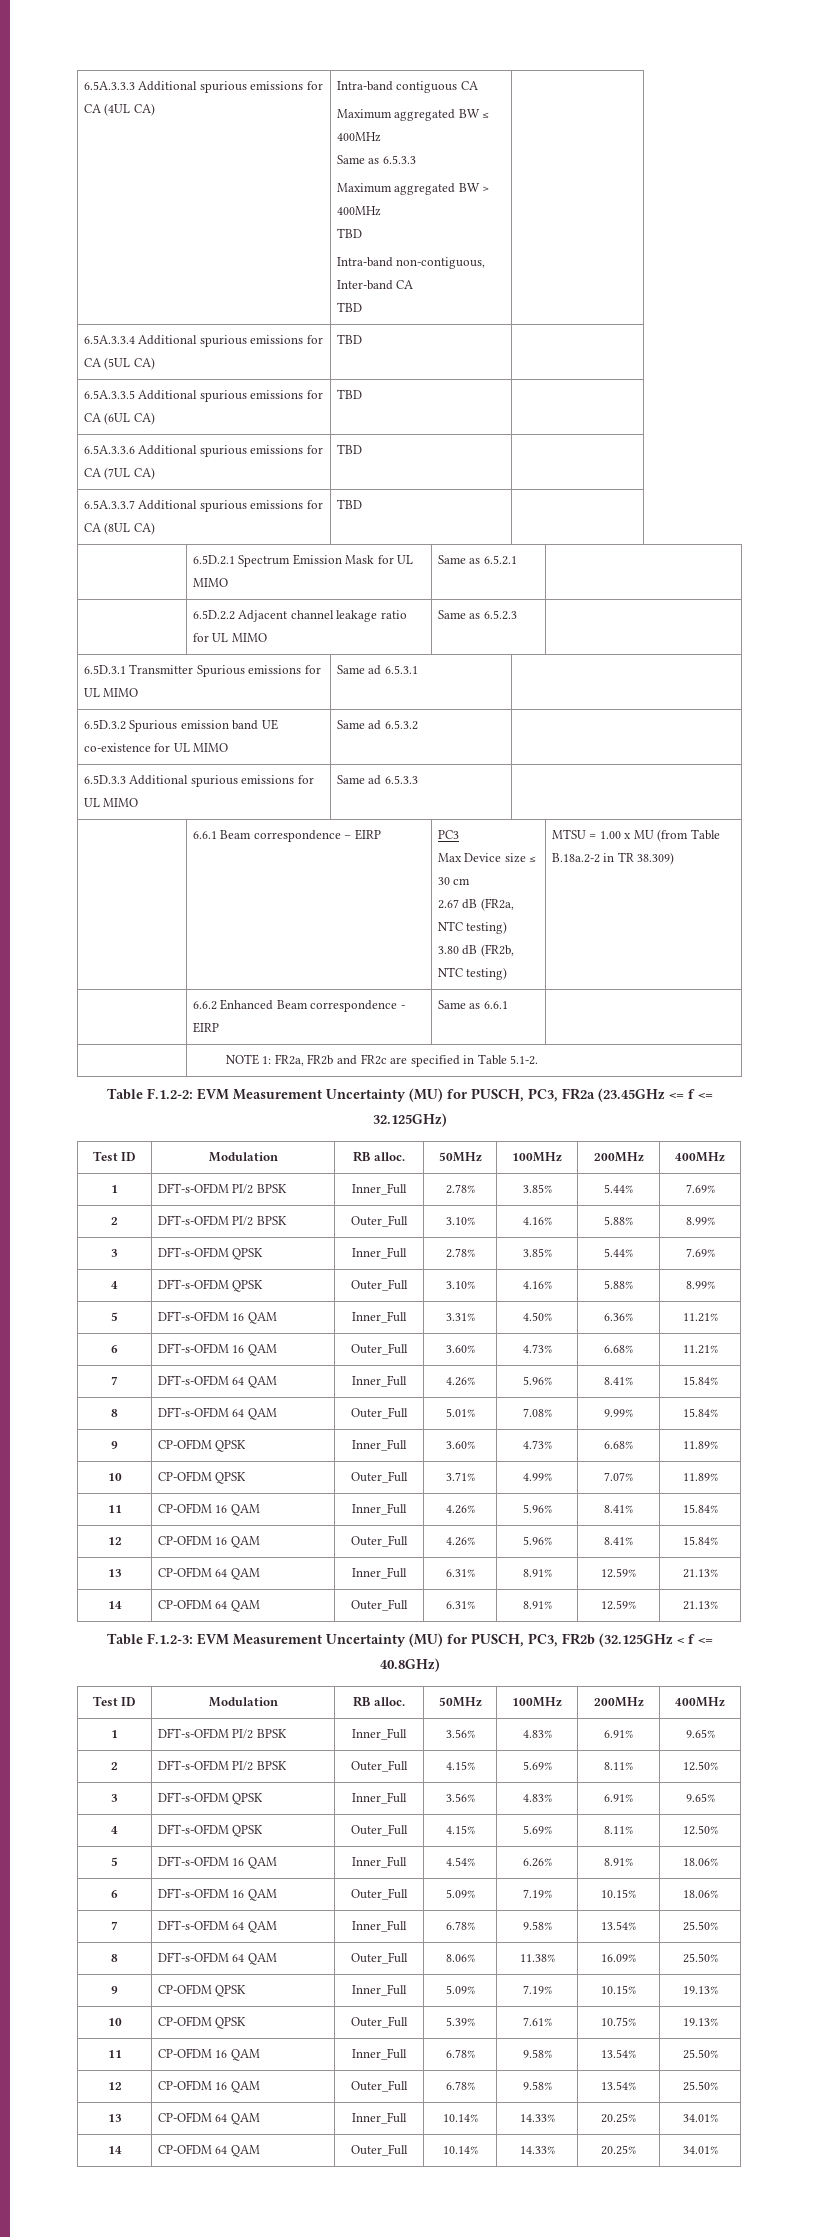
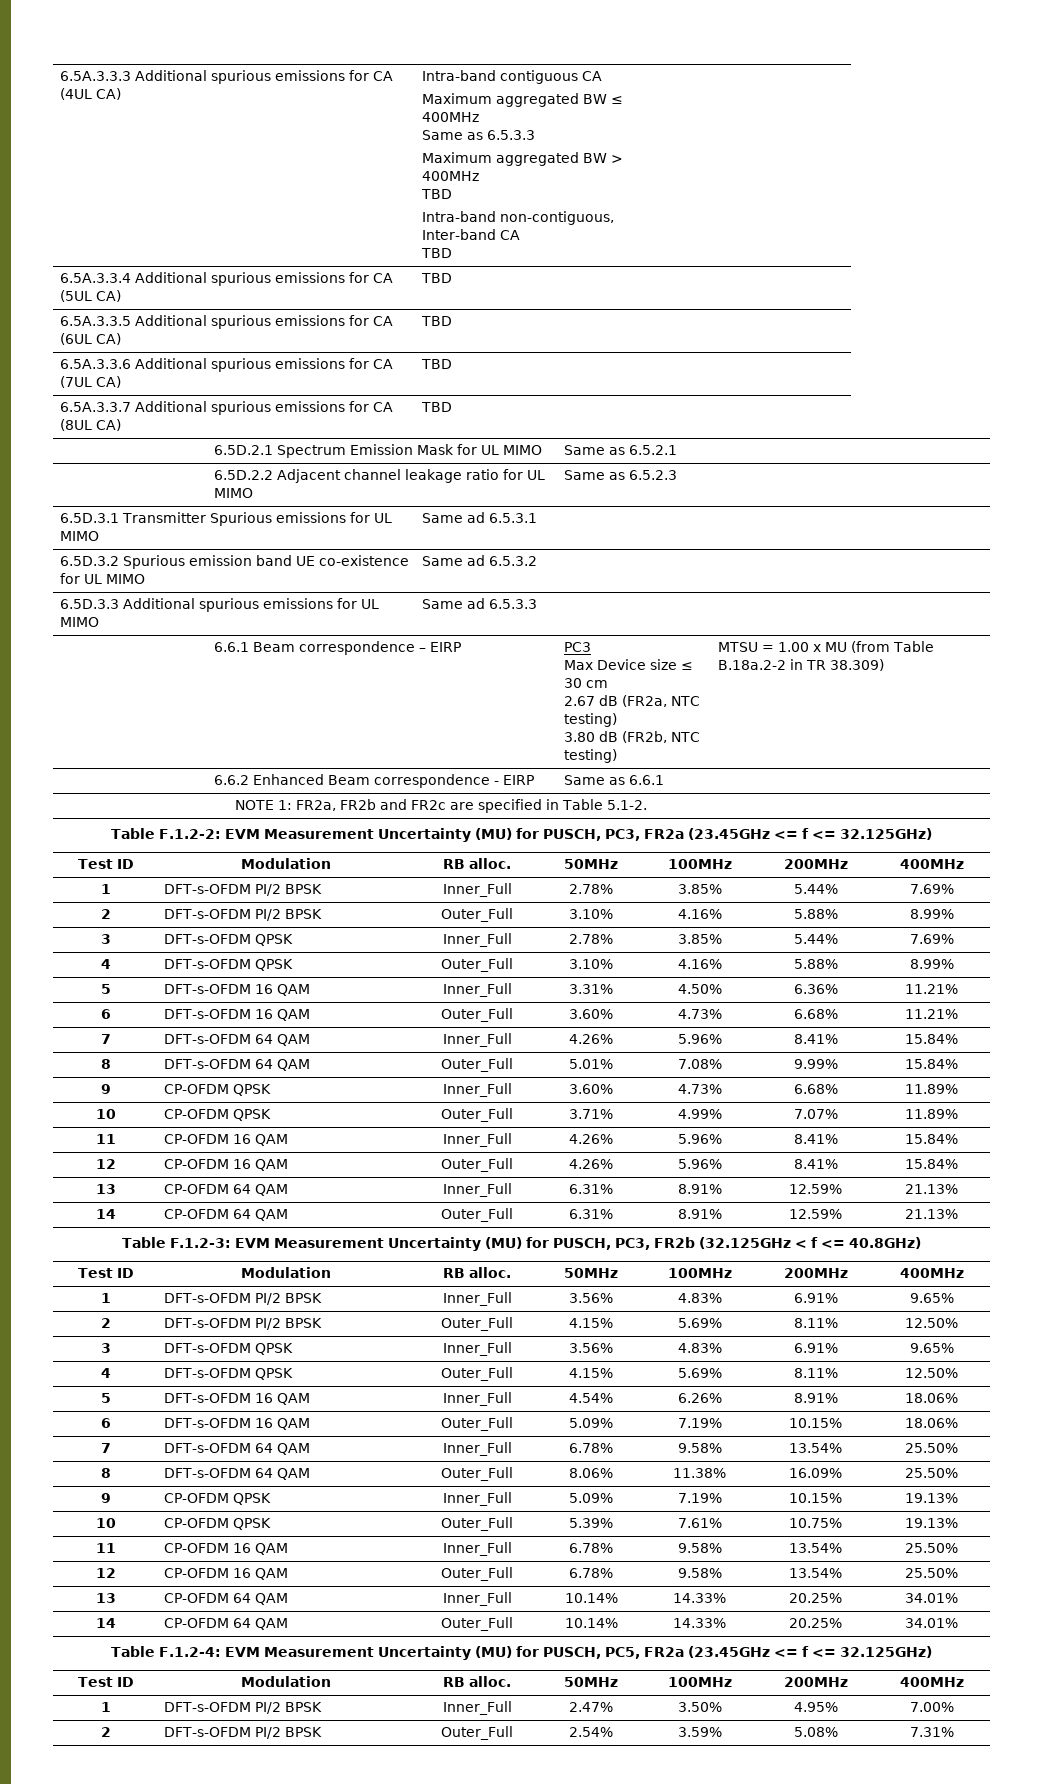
(718, 2150) none -> [111,1646,932,1660] [77,1677,134,1687] [240,1676,331,1687] [443,1676,511,1687] [564,1677,618,1687] [667,1677,732,1687] [783,1677,848,1687] [899,1677,964,1687] [100,1702,111,1712] [163,1702,322,1714] [442,1701,512,1715] [569,1702,613,1712] [677,1702,722,1712] [793,1702,838,1712] [909,1702,954,1712] [100,1727,111,1737] [163,1727,322,1739] [441,1726,513,1740] [569,1727,613,1737] [677,1727,722,1737] [793,1727,838,1737] [909,1727,954,1737] // Table F.1.2-4: EVM Measurement Uncertainty (MU) for PUSCH, PC5, FR2a (23.45GHz <= f <= 32.125GHz) // Test ID | Modulation | RB alloc. | 50MHz | 100MHz | 200MHz | 400MHz // 1 | DFT-s-OFDM PI/2 BPSK | Inner_Full | 2.47% | 3.50% | 4.95% | 7.00% // 2 | DFT-s-OFDM PI/2 BPSK | Outer_Full | 2.54% | 3.59% | 5.08% | 7.31%

